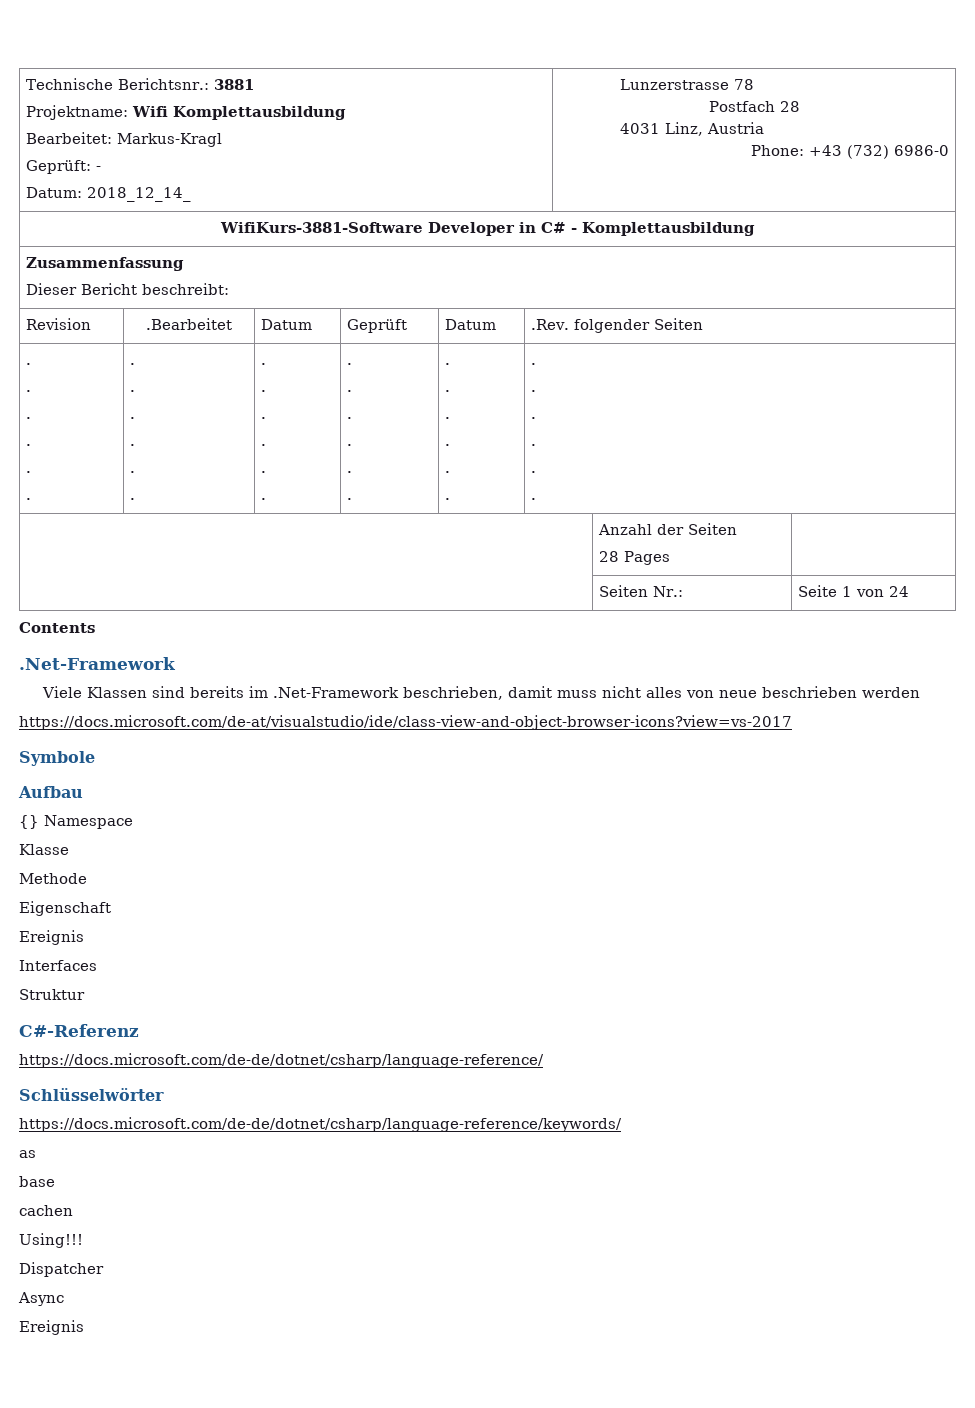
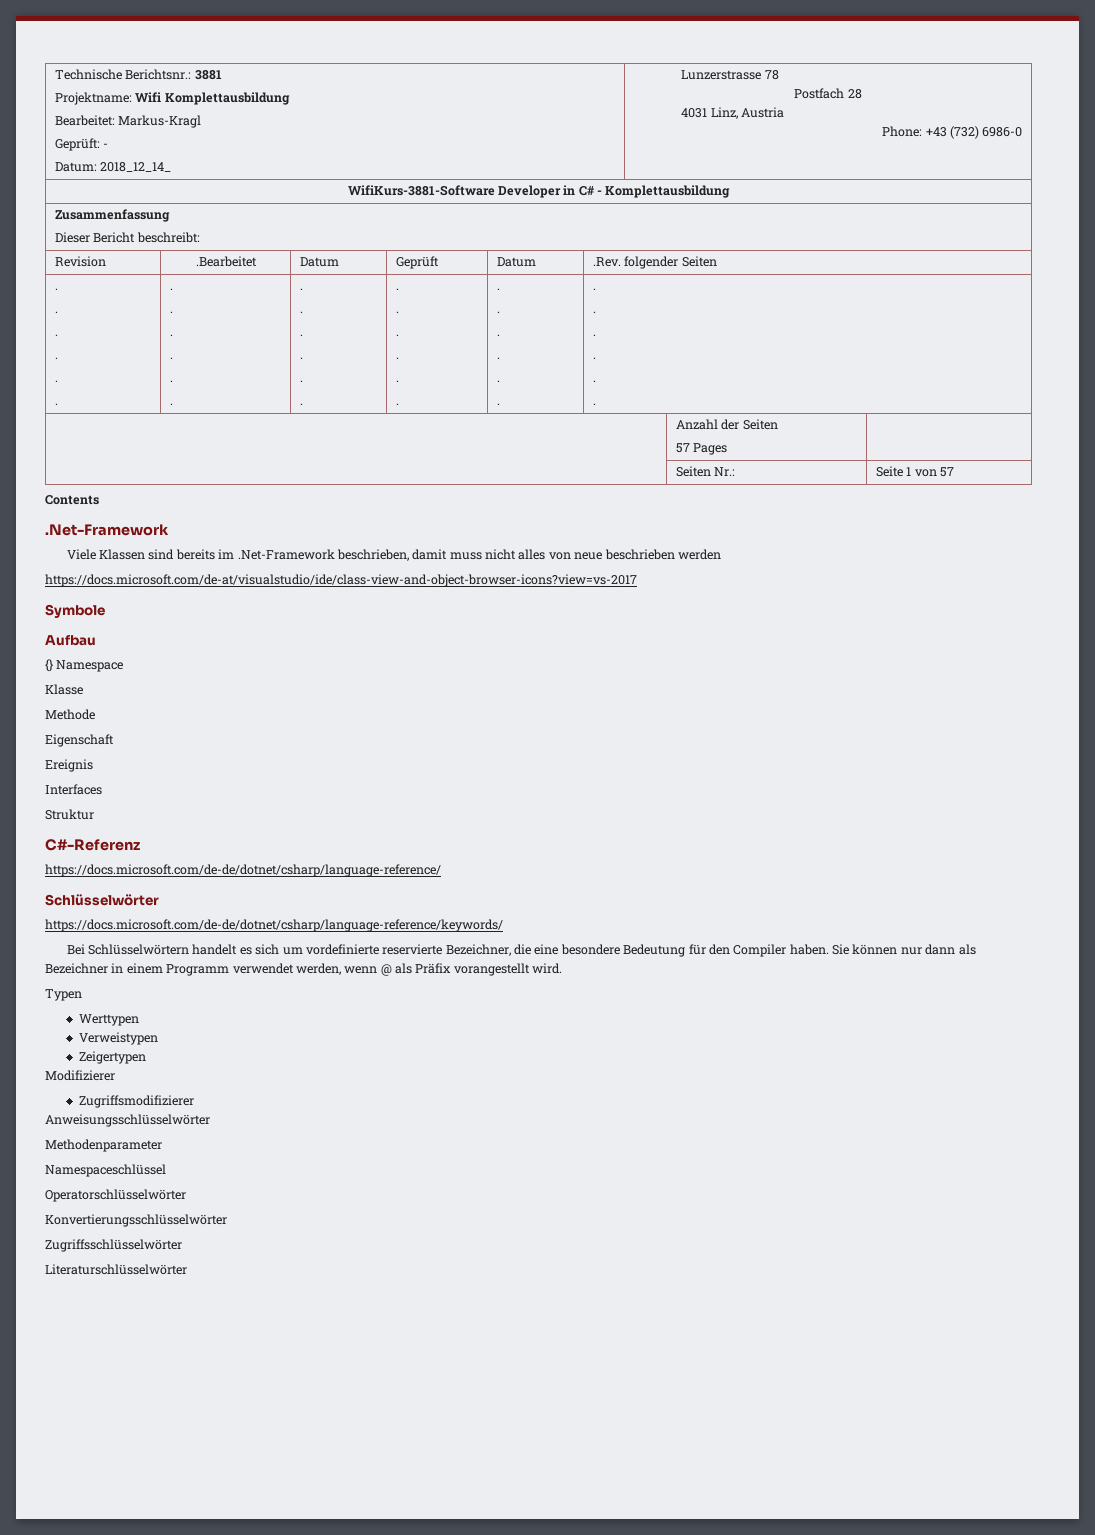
[599,551,620,562] 28 -> [675,443,690,453] 57
[889,586,910,597] 24 -> [939,467,954,477] 57
[19,1150,36,1158] [19,1176,55,1187] [19,1205,73,1216] [19,1233,83,1248] [19,1262,104,1277] [18,1292,64,1306] [19,1320,84,1335] as // base // cachen // Using!!! // Dispatcher // Async // Ereignis -> [66,944,976,957] [45,963,563,976] [45,989,82,1001] [78,1014,139,1026] [78,1032,158,1045] [78,1051,146,1064] [45,1070,115,1081] [78,1095,194,1108] [45,1114,210,1127] [45,1139,162,1152] [45,1164,166,1177] [45,1189,186,1202] [45,1214,227,1227] [45,1239,182,1252] [45,1264,187,1275] Bei Schlüsselwörtern handelt es sich um vordefinierte reservierte Bezeichner, die eine besondere Bedeutung für den Compiler haben. Sie können nur dann als Bezeichner in einem Programm verwendet werden, wenn @ als Präfix vorangestellt wird. // Typen // Werttypen // Verweistypen // Zeigertypen // Modifizierer // Zugriffsmodifizierer // Anweisungsschlüsselwörter // Methodenparameter // Namespaceschlüssel // Operatorschlüsselwörter // Konvertierungsschlüsselwörter // Zugriffsschlüsselwörter // Literaturschlüsselwörter

